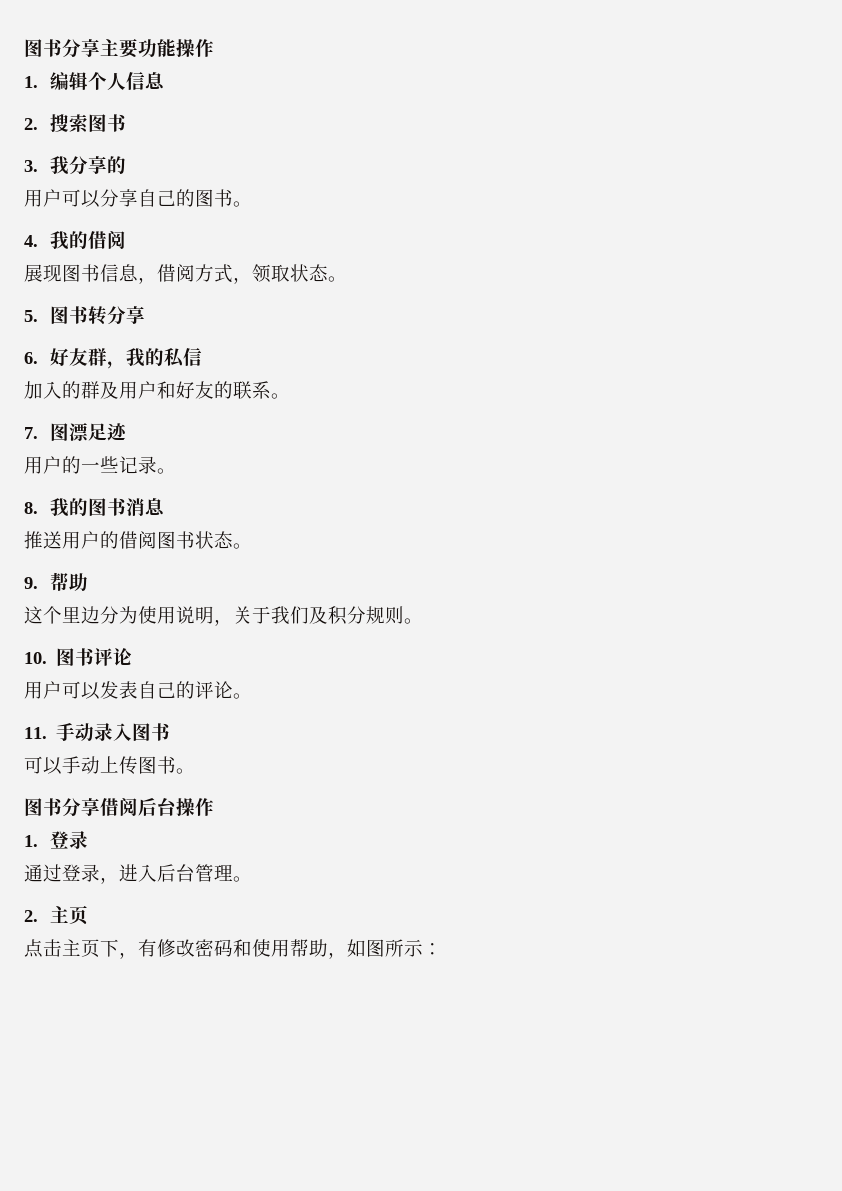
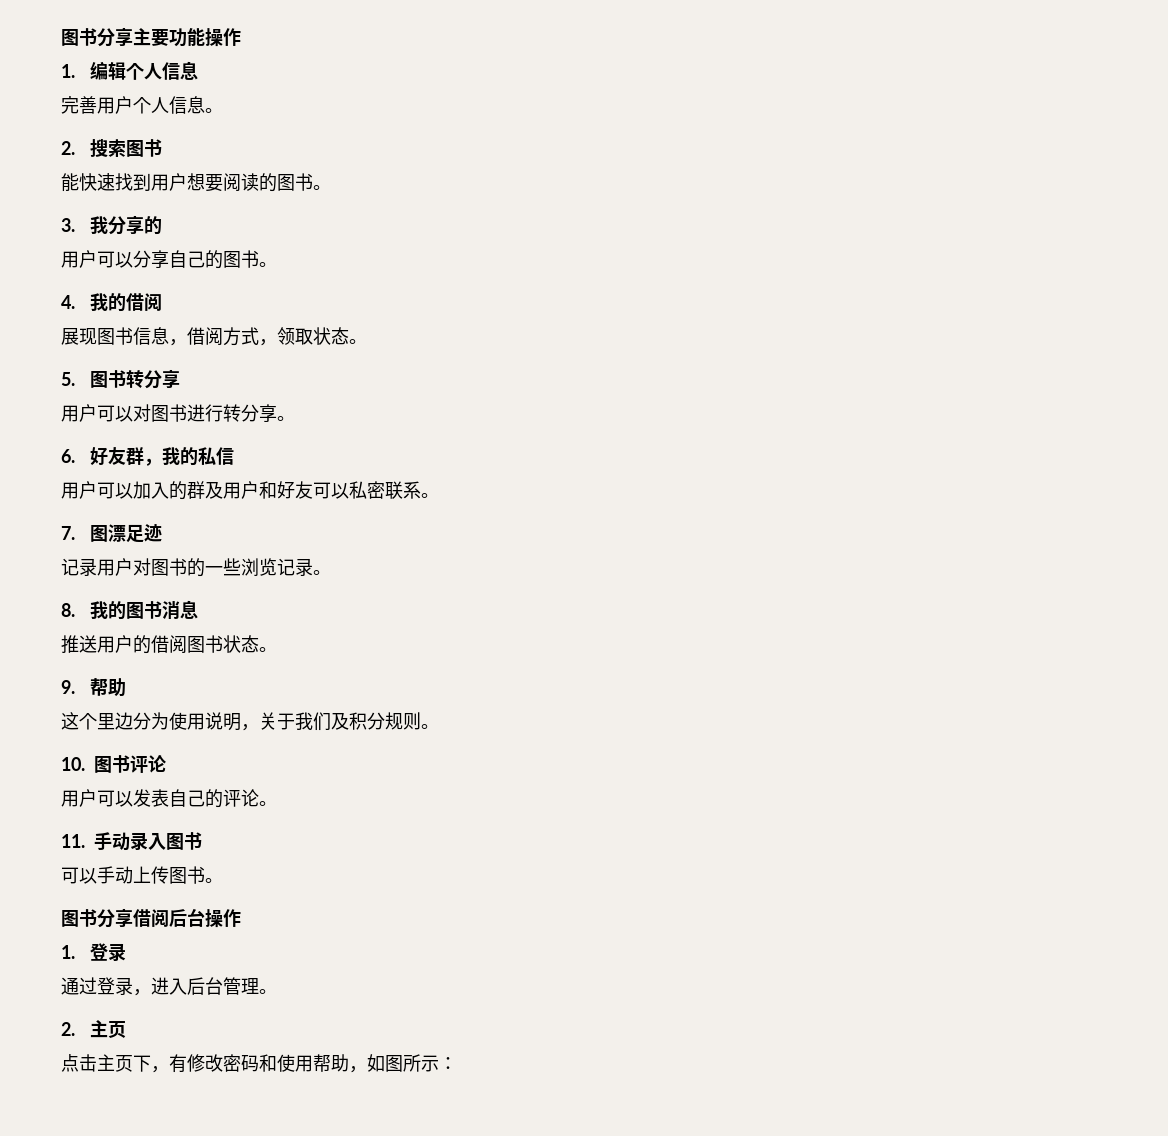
(166, 81) none -> [61,96,223,114] // 完善用户个人信息。
(127, 123) none -> [61,173,331,192] // 能快速找到用户想要阅读的图书。
(146, 315) none -> [61,404,295,423] // 用户可以对图书进行转分享。
(203, 357) none -> [61,481,133,499] 用户可以
[214,381,233,399] 的 -> [313,481,385,499] 可以私密
[24,456,119,474] 用户的一些 -> [61,558,277,577] 记录用户对图书的一些浏览

